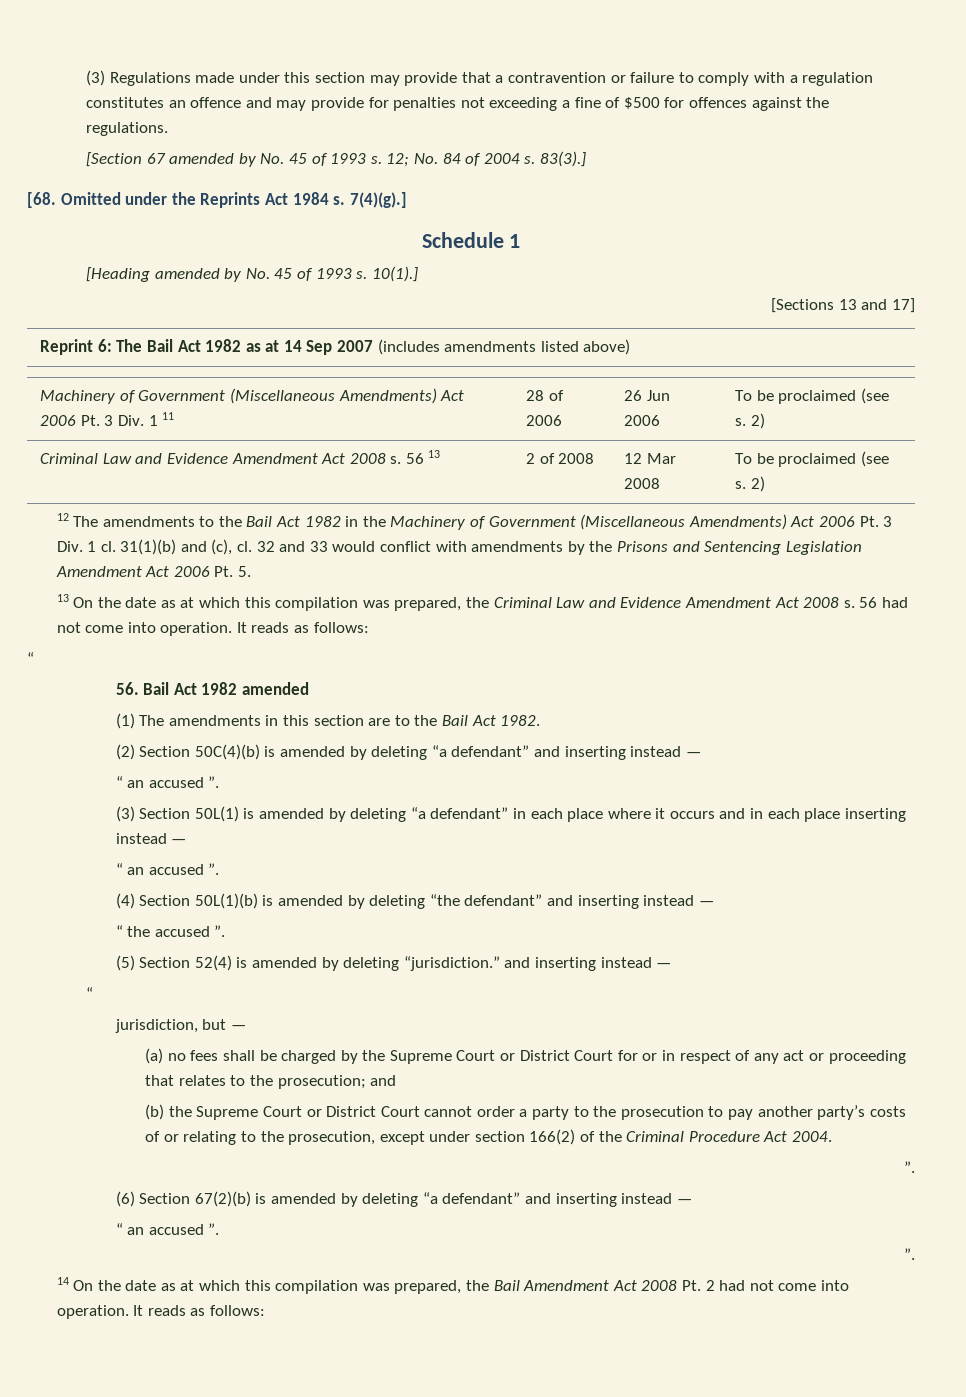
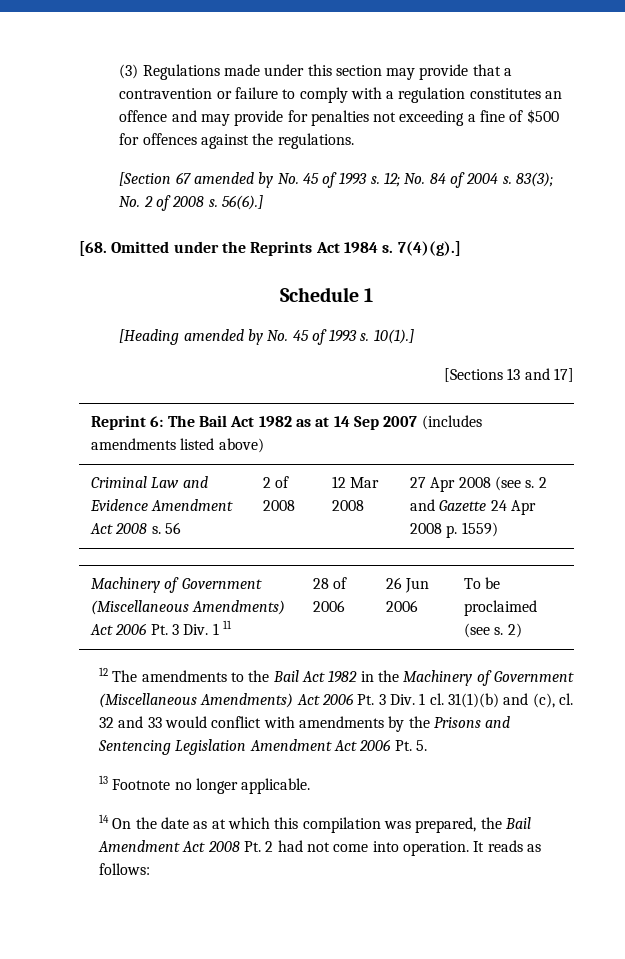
[539,151,586,167] 83(3).] -> [516,172,554,187] [119,195,263,211] 83(3); No. 2 of 2008 s. 56(6).]
(631, 347) none -> [91,476,208,488] [90,499,234,511] [90,522,182,534] [263,476,290,488] [263,500,296,511] [332,476,380,488] [332,500,365,511] [410,476,547,492] [410,499,537,515] [410,522,498,538] // Criminal Law and Evidence Amendment Act 2008 s. 56 | 2 of 2008 | 12 Mar 2008 | 27 Apr 2008 (see s. 2 and Gazette 24 Apr 2008 p. 1559)
[40,450,441,464] [526,453,595,464] [624,453,676,464] [624,478,661,489] [735,451,889,467] [735,476,765,492] // Criminal Law and Evidence Amendment Act 2008 s. 56 13 | 2 of 2008 | 12 Mar 2008 | To be proclaimed (see s. 2) -> (522, 630) none
[73,597,908,611] [56,622,369,636] [27,652,34,664] [115,682,309,695] [115,713,541,729] [115,744,701,760] [115,776,220,788] [115,806,906,822] [115,833,187,844] [115,863,220,875] [115,893,714,909] [115,925,226,937] [115,955,672,971] [86,987,94,999] [114,1019,246,1033] [145,1048,906,1064] [145,1075,397,1089] [145,1104,906,1120] [145,1129,832,1145] [904,1161,915,1173] [115,1191,692,1207] [115,1223,220,1235] [904,1248,915,1260] On the date as at which this compilation was prepared, the Criminal Law and Evidence Amendment Act 2008 s. 56 had not come into operation. It reads as follows: // “ // 56. Bail Act 1982 amended // (1) The amendments in this section are to the Bail Act 1982. // (2) Section 50C(4)(b) is amended by deleting “a defendant” and inserting instead — // “ an accused ”. // (3) Section 50L(1) is amended by deleting “a defendant” in each place where it occurs and in each place inserting instead — // “ an accused ”. // (4) Section 50L(1)(b) is amended by deleting “the defendant” and inserting instead — // “ the accused ”. // (5) Section 52(4) is amended by deleting “jurisdiction.” and inserting instead — // “ // jurisdiction, but — // (a) no fees shall be charged by the Supreme Court or District Court for or in respect of any act or proceeding that relates to the prosecution; and // (b) the Supreme Court or District Court cannot order a party to the prosecution to pay another party’s costs of or relating to the prosecution, except under section 166(2) of the Criminal Procedure Act 2004. // ”. // (6) Section 67(2)(b) is amended by deleting “a defendant” and inserting instead — // “ an accused ”. // ”. -> [112,778,311,794] Footnote no longer applicable.

